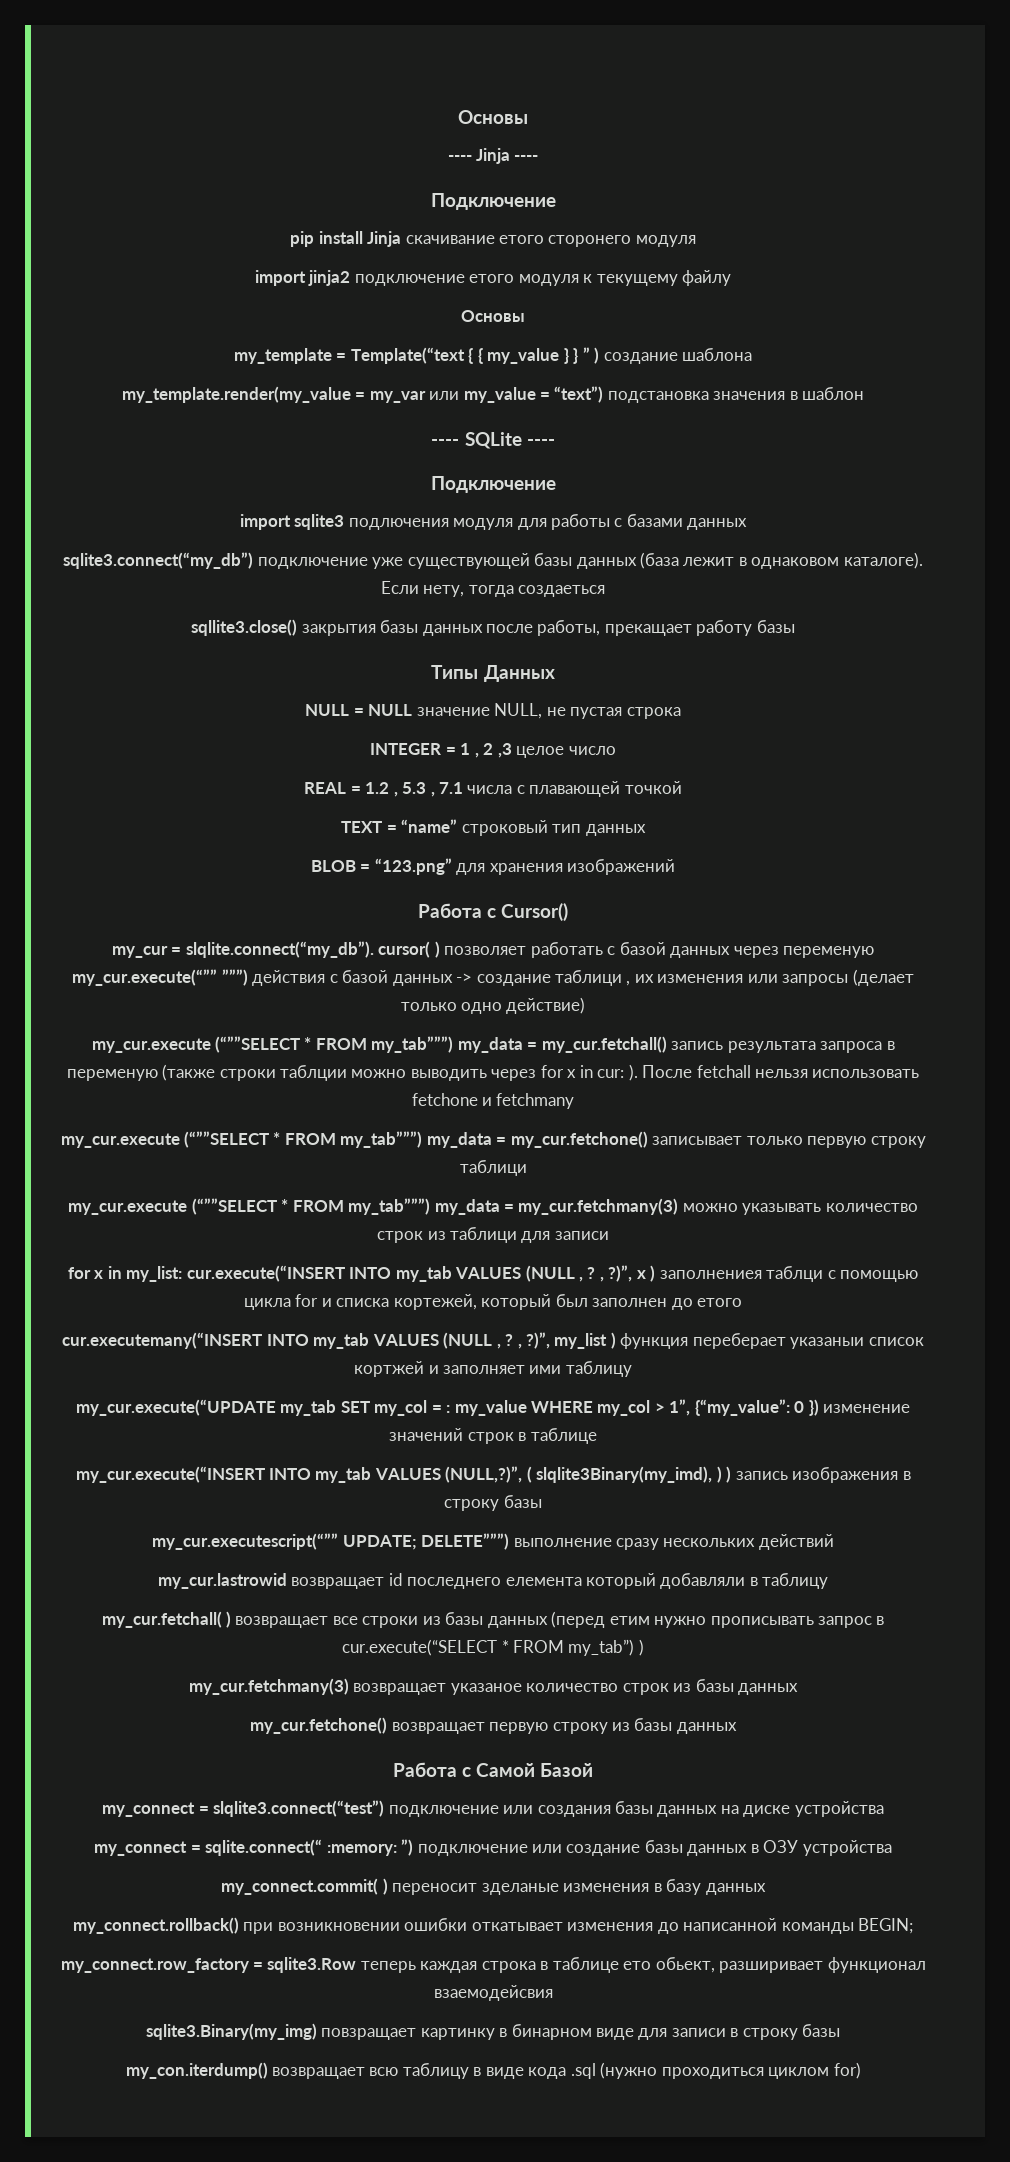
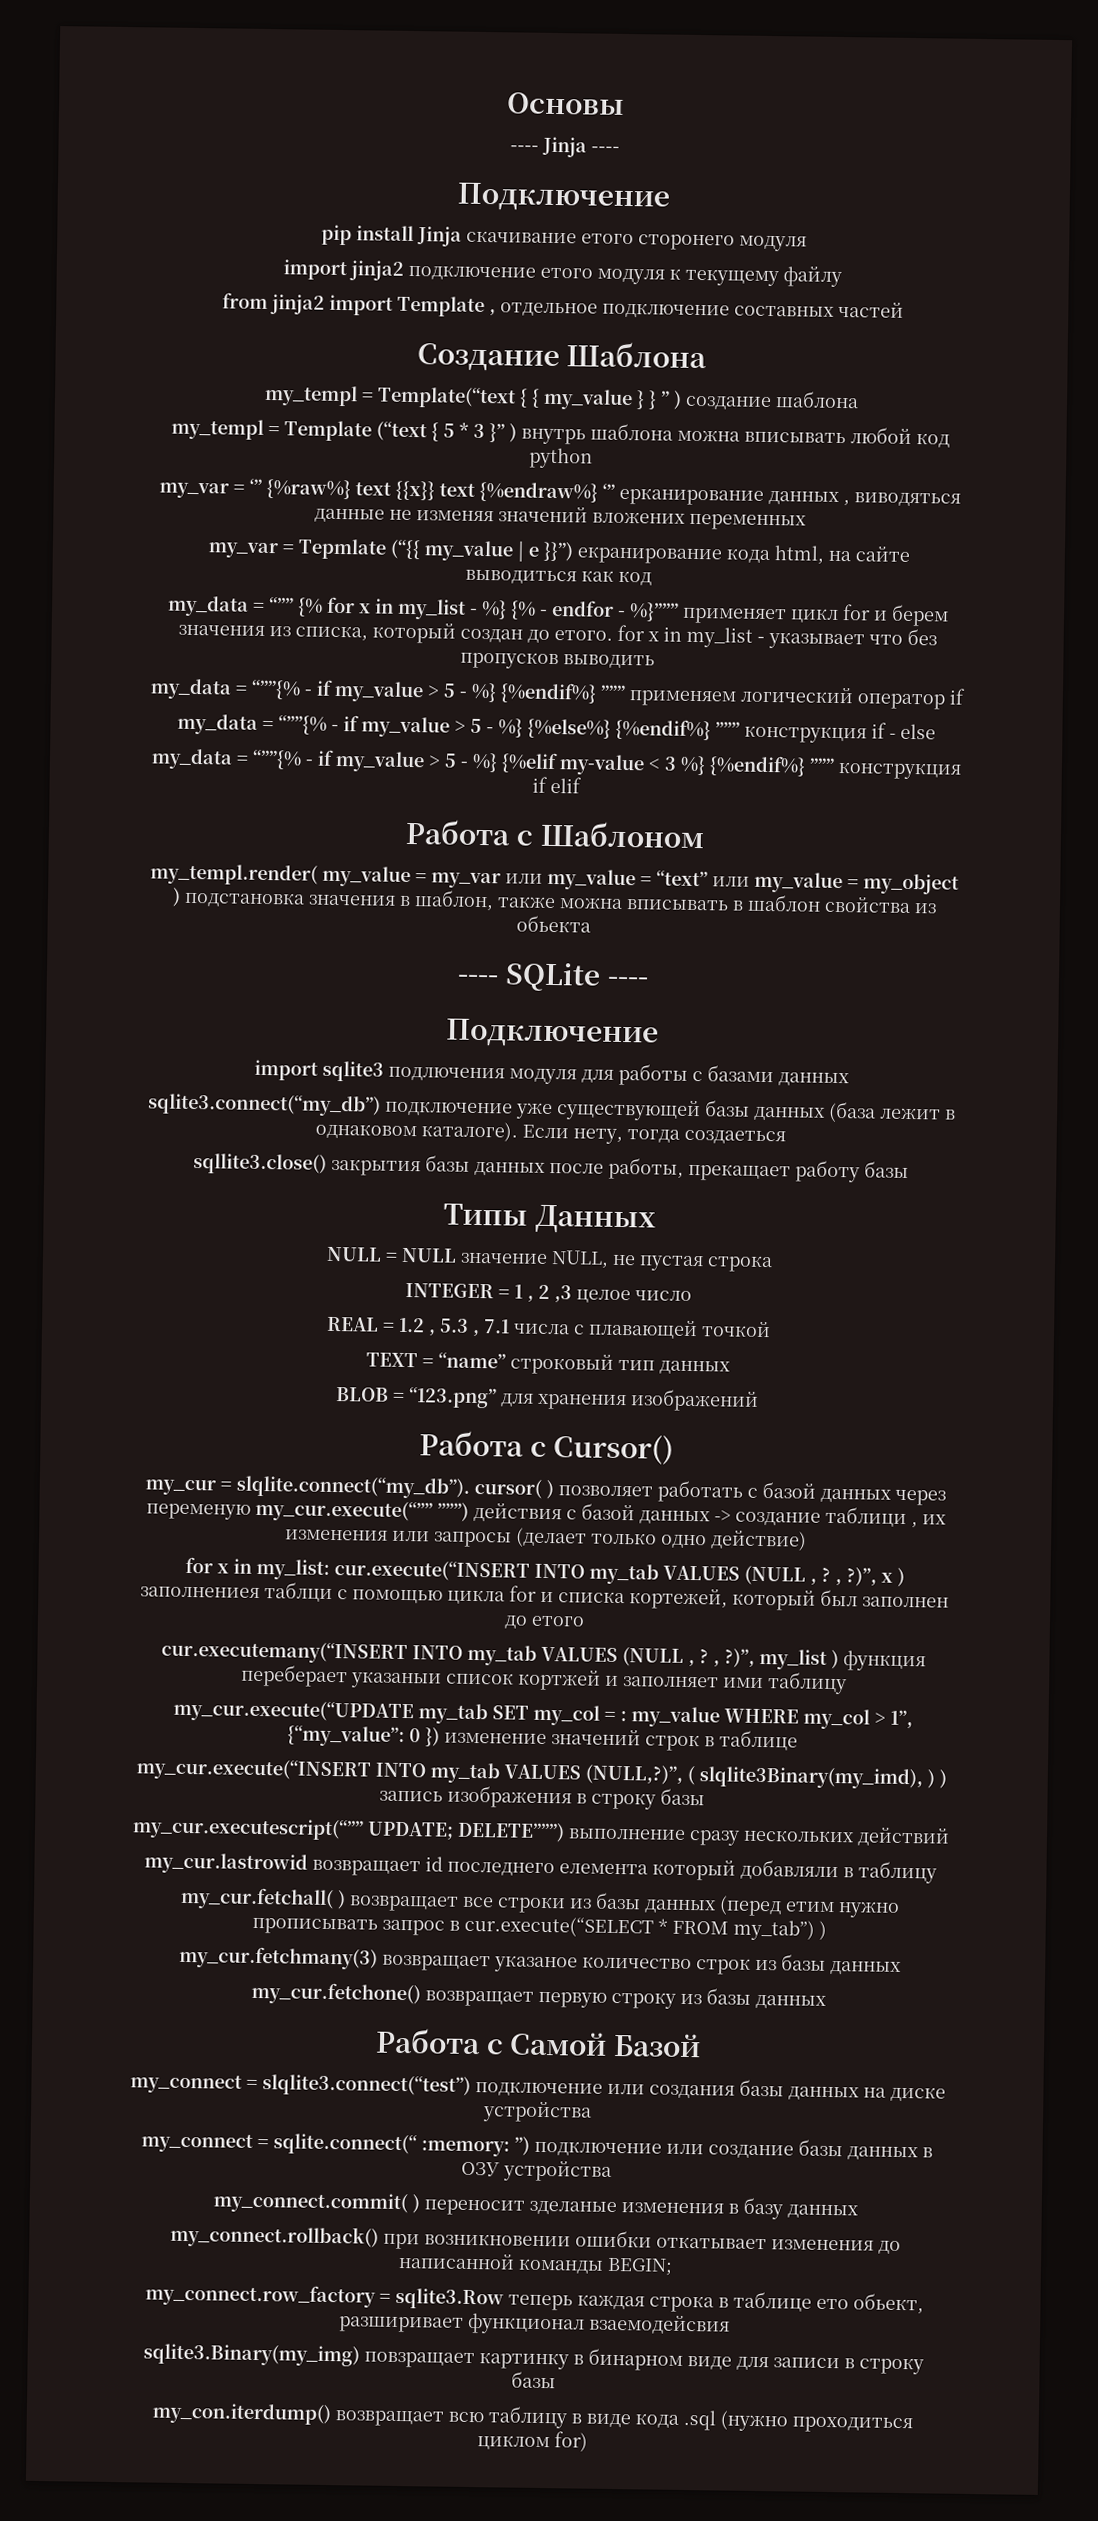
[461,310,525,322] [233,348,332,364] Основы // my_template -> [221,292,904,319] [416,341,708,373] [263,384,358,407] from jinja2 import Template , отдельное подключение составных частей // Создание Шаблона // my_templ
[121,386,351,403] my_template.render(my_value -> [171,418,950,448] [528,447,593,469] [158,478,961,507] [313,506,806,531] [207,538,910,565] [465,569,652,586] [167,595,949,627] [178,622,937,650] [460,651,655,670] [150,678,966,710] [177,713,936,744] [150,748,961,780] [531,776,582,794] [405,818,705,849] [150,863,411,888] my_templ = Template (“text { 5 * 3 }” ) внутрь шаблона можна вписывать любой код python // my_var = ‘’’ {%raw%} text {{x}} text {%endraw%} ‘’’ ерканирование данных , виводяться данные не изменяя значений вложених переменных // my_var = Tepmlate (“{{ my_value | e }}”) екранирование кода html, на сайте выводиться как код // my_data = “”” {% for x in my_list - %} {% - endfor - %}””” применяет цикл for и берем значения из списка, который создан до етого. for x in my_list - указывает что без пропусков выводить // my_data = “””{% - if my_value > 5 - %} {%endif%} ””” применяем логический оператор if // my_data = “””{% - if my_value > 5 - %} {%else%} {%endif%} ””” конструкция if - else // my_data = “””{% - if my_value > 5 - %} {%elif my-value < 3 %} {%endif%} ””” конструкция if elif // Работа с Шаблоном // my_templ.render( my_value
[554,386,865,403] “text”) подстановка значения в шаблон -> [656,870,959,895] [171,887,937,914] [516,915,591,933] “text” или my_value = my_object ) подстановка значения в шаблон, также можна вписывать в шаблон свойства из обьекта
[91,1036,895,1053] [66,1064,920,1081] [411,1093,575,1109] [60,1131,926,1148] [459,1160,527,1176] [68,1198,918,1215] [377,1227,609,1243] // my_cur.execute (“””SELECT * FROM my_tab”””) my_data = my_cur.fetchall() запись результата запроса в переменую (также строки таблции можно выводить через for x in cur: ). После fetchall нельзя использовать fetchone и fetchmany // my_cur.execute (“””SELECT * FROM my_tab”””) my_data = my_cur.fetchone() записывает только первую строку таблици // my_cur.execute (“””SELECT * FROM my_tab”””) my_data = my_cur.fetchmany(3) можно указывать количество строк из таблици для записи -> (807, 1540) none

